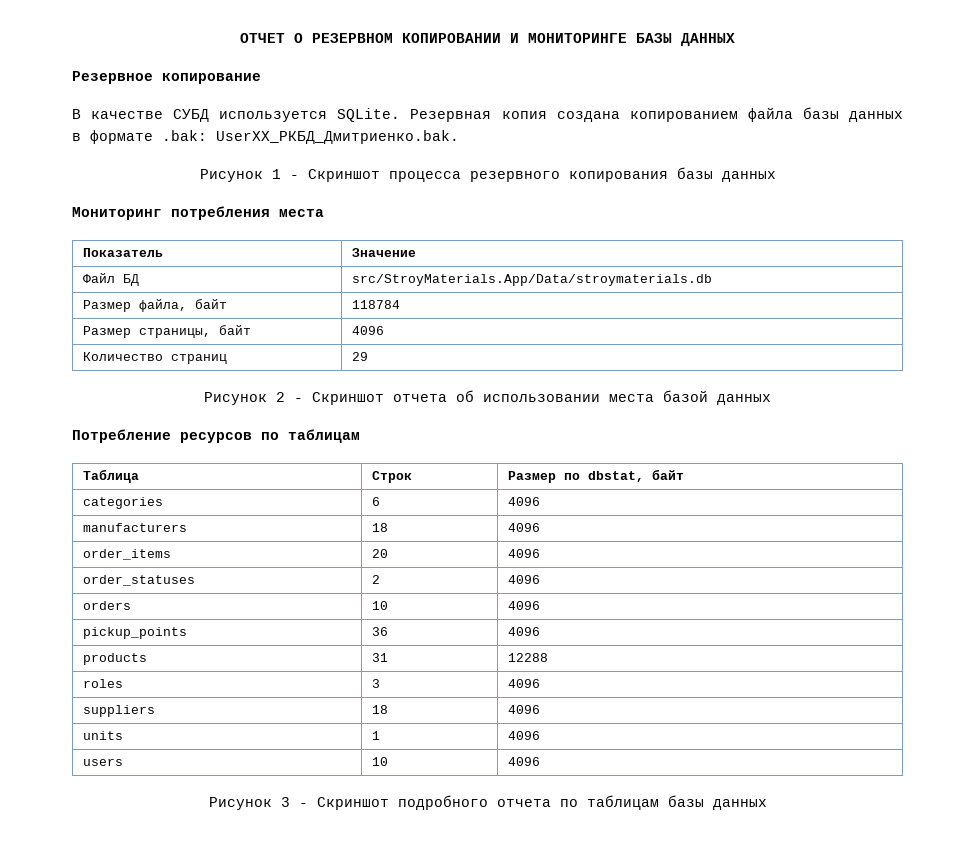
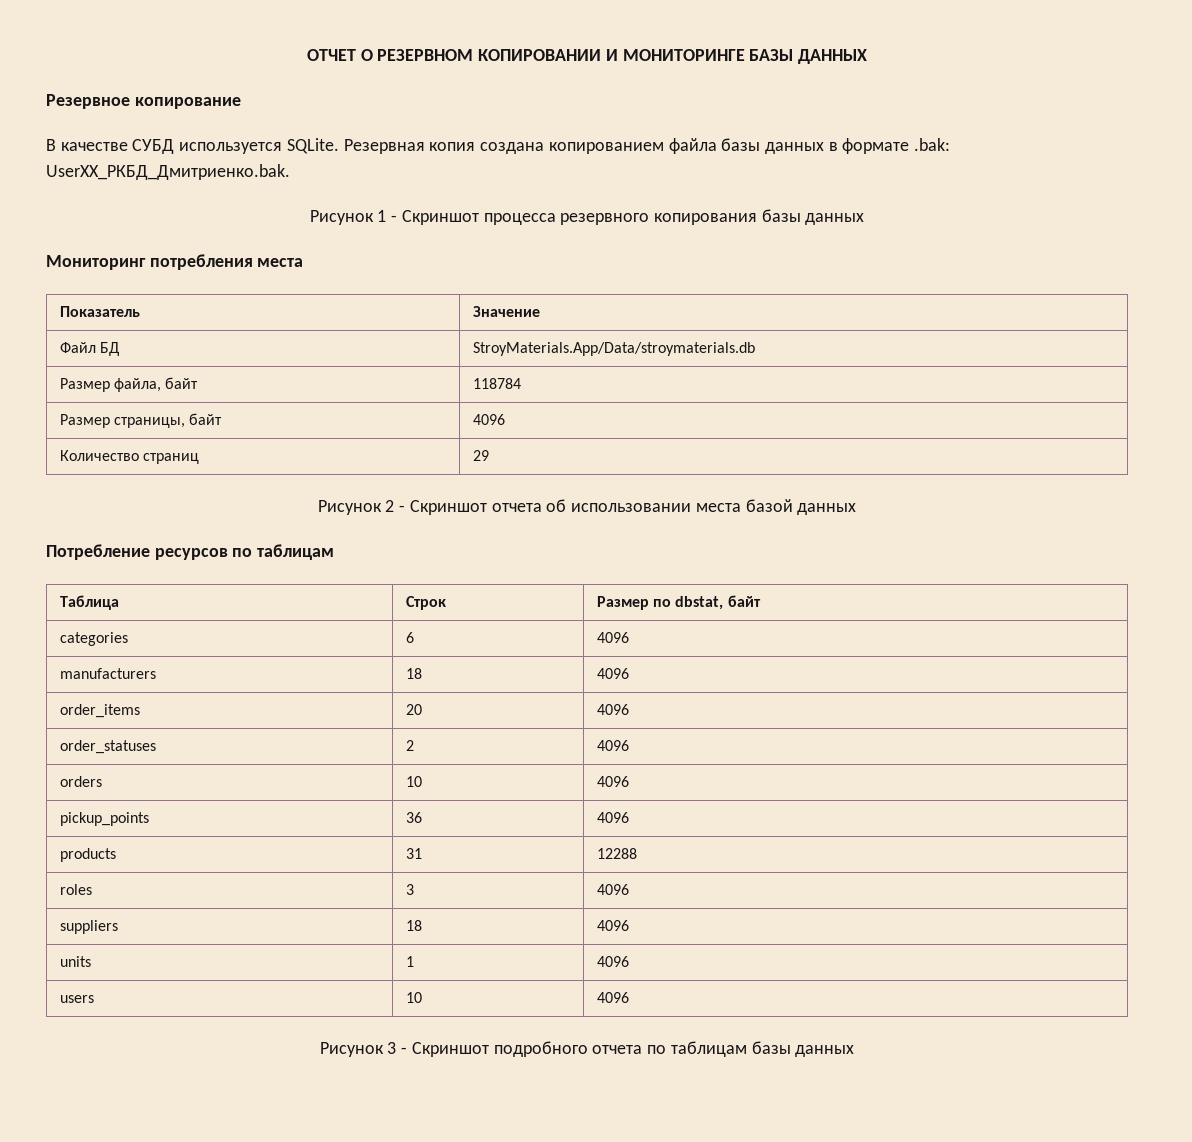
[352,274,713,286] src/StroyMaterials.App/Data/stroymaterials.db -> [472,342,755,356] StroyMaterials.App/Data/stroymaterials.db

